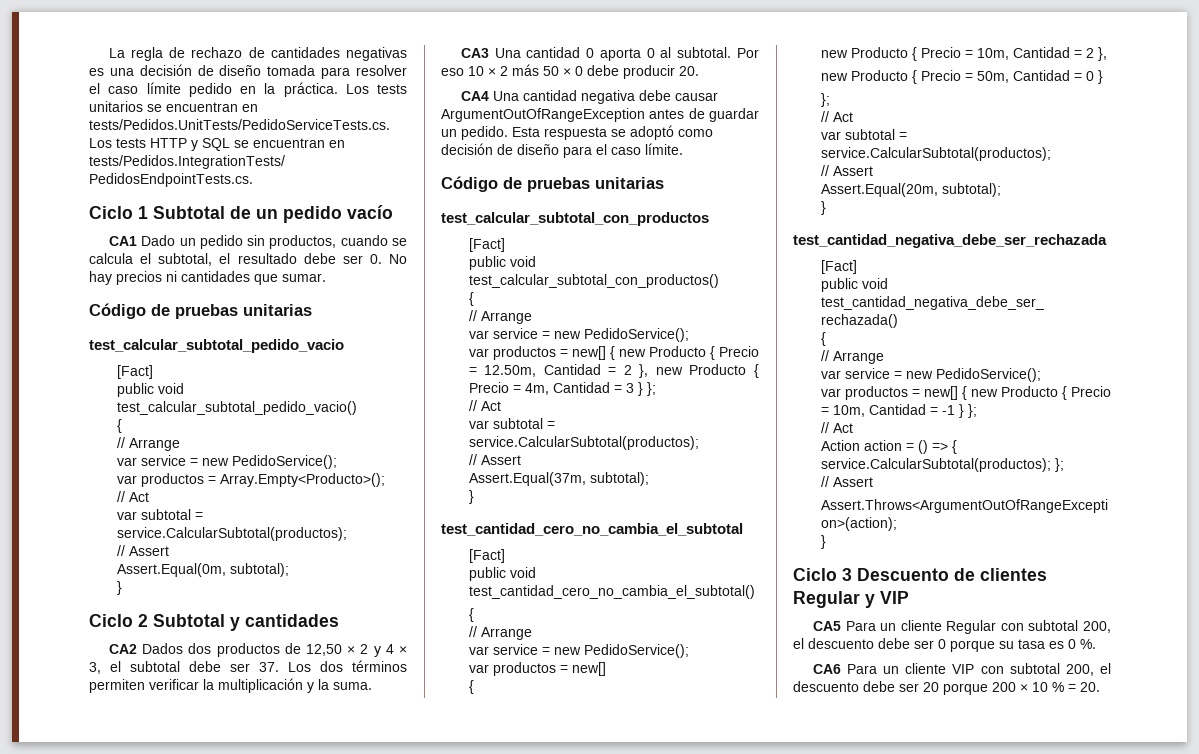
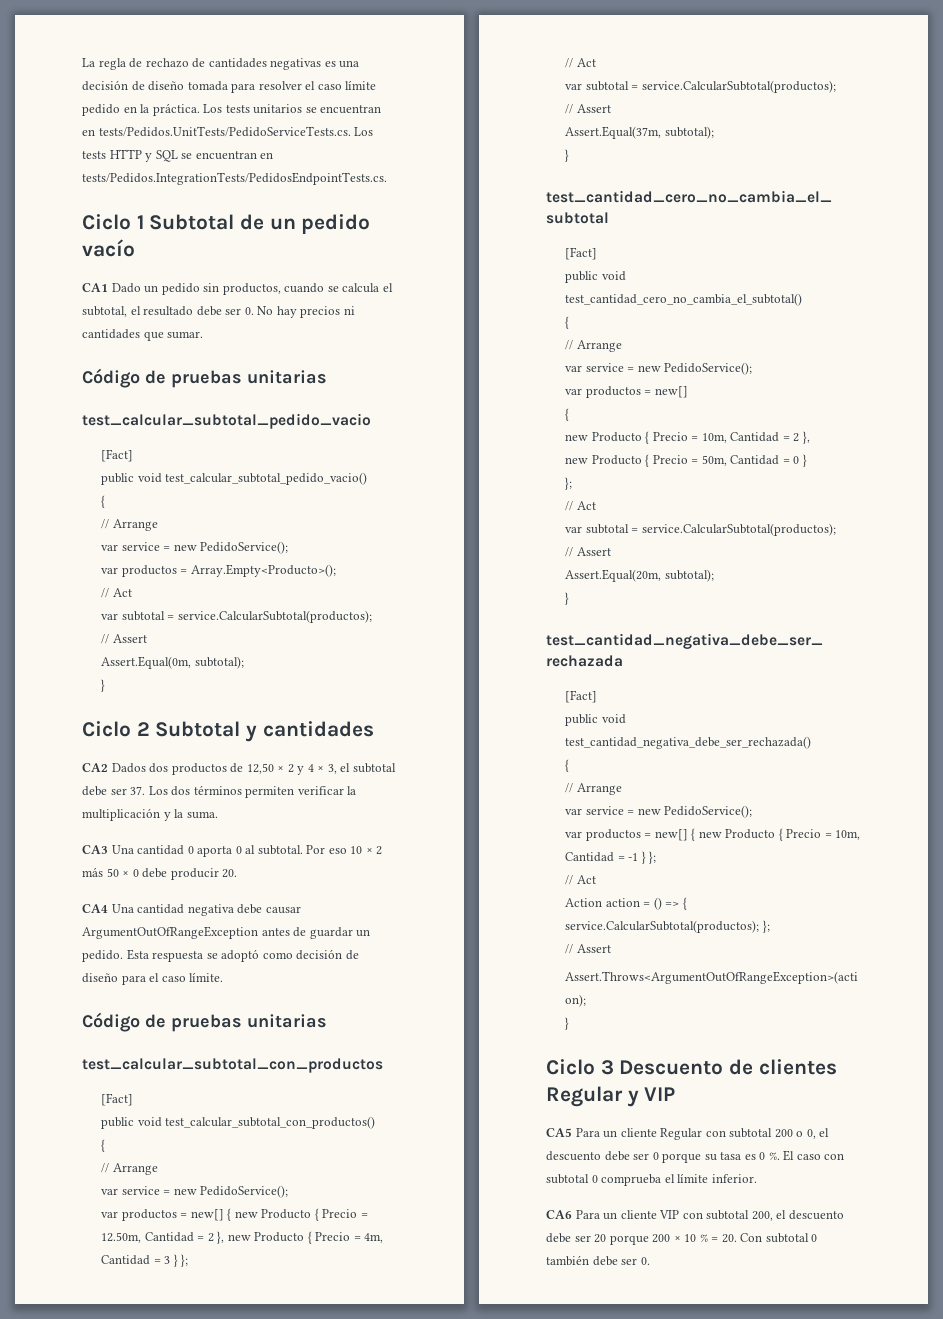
[1083,621,1111,633] 200, -> [774,1129,816,1139] 200 o 0,
(1096, 644) none -> [783,1150,845,1161] [546,1174,757,1186] El caso con subtotal 0 comprueba el límite inferior.
(1100, 687) none -> [740,1233,818,1243] [546,1255,650,1266] Con subtotal 0 también debe ser 0.

